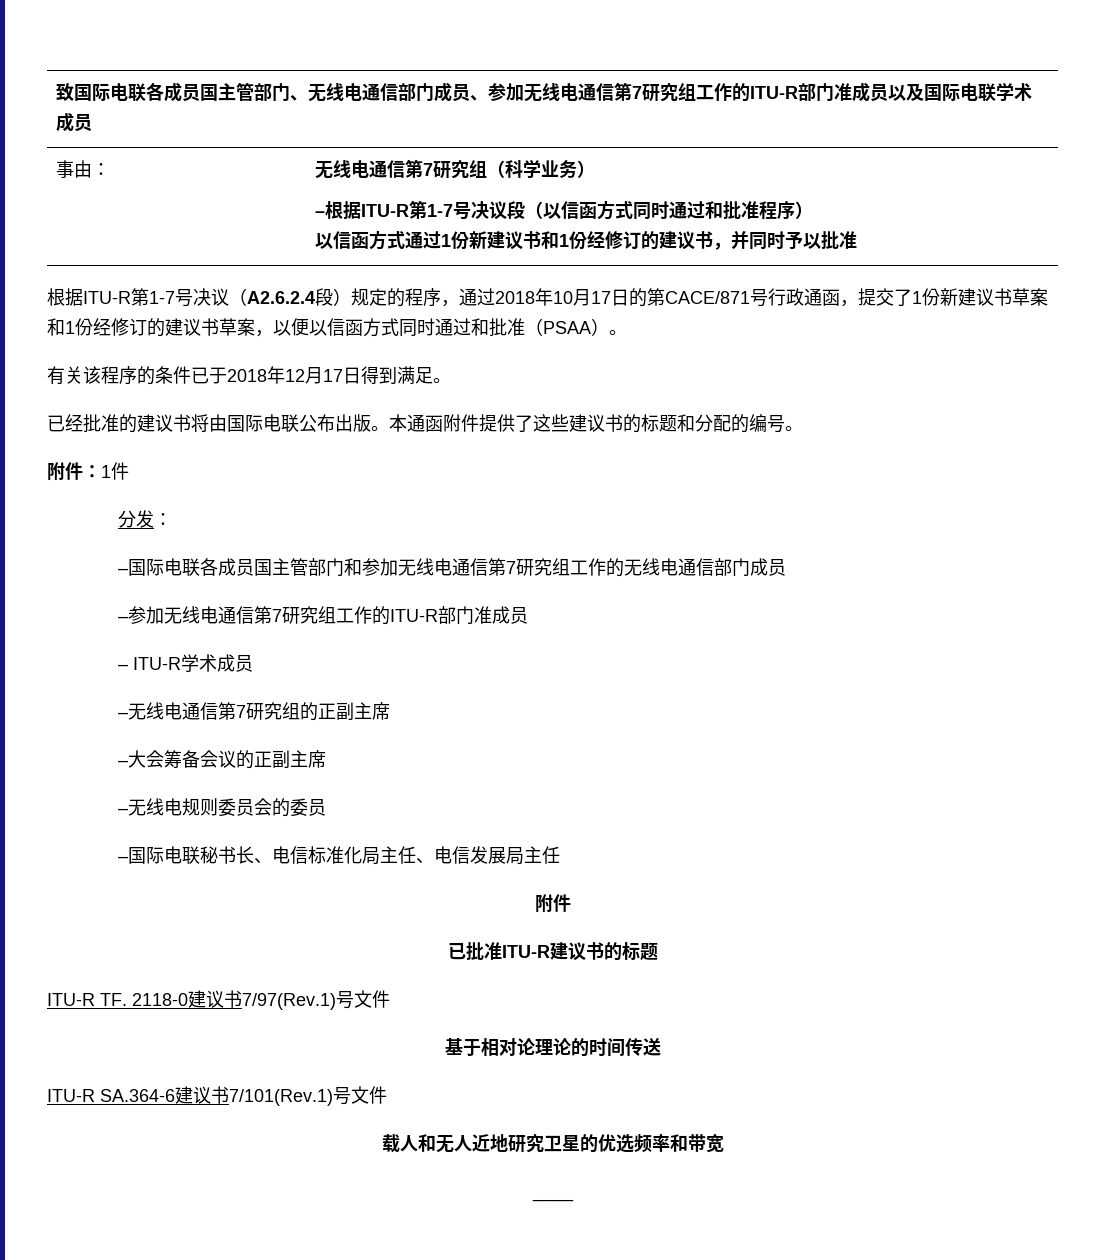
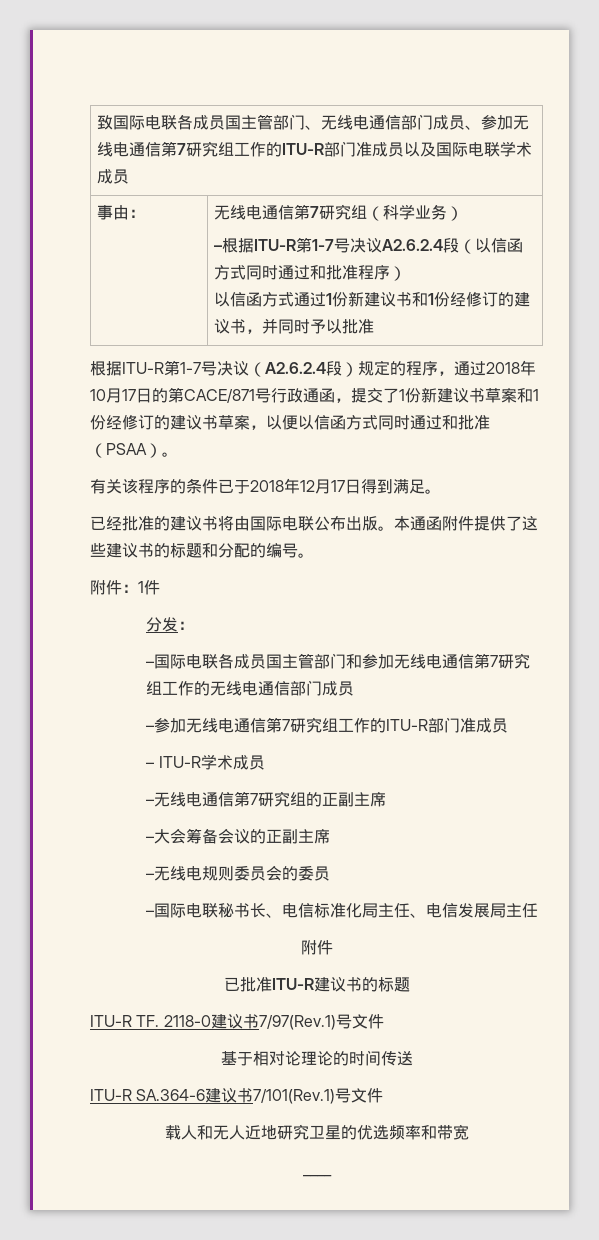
(508, 210) none -> [382,239,444,251] A2.6.2.4

